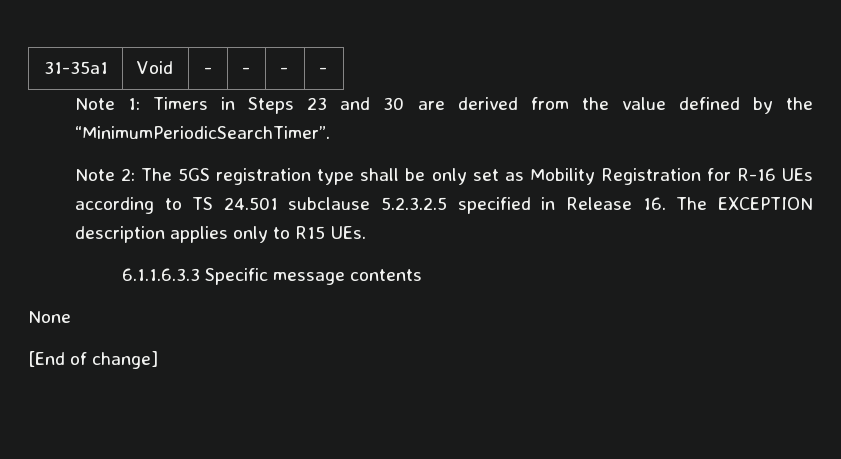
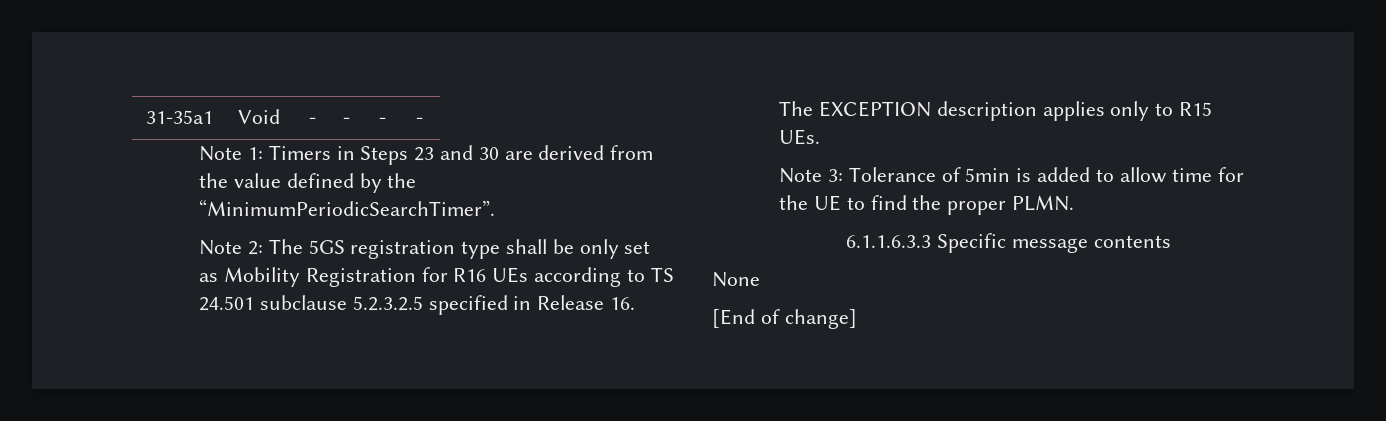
[736,168,776,181] R-16 -> [453,268,487,282] R16
(366, 232) none -> [779,167,1245,183] [779,195,1074,215] // Note 3: Tolerance of 5min is added to allow time for the UE to find the proper PLMN.

